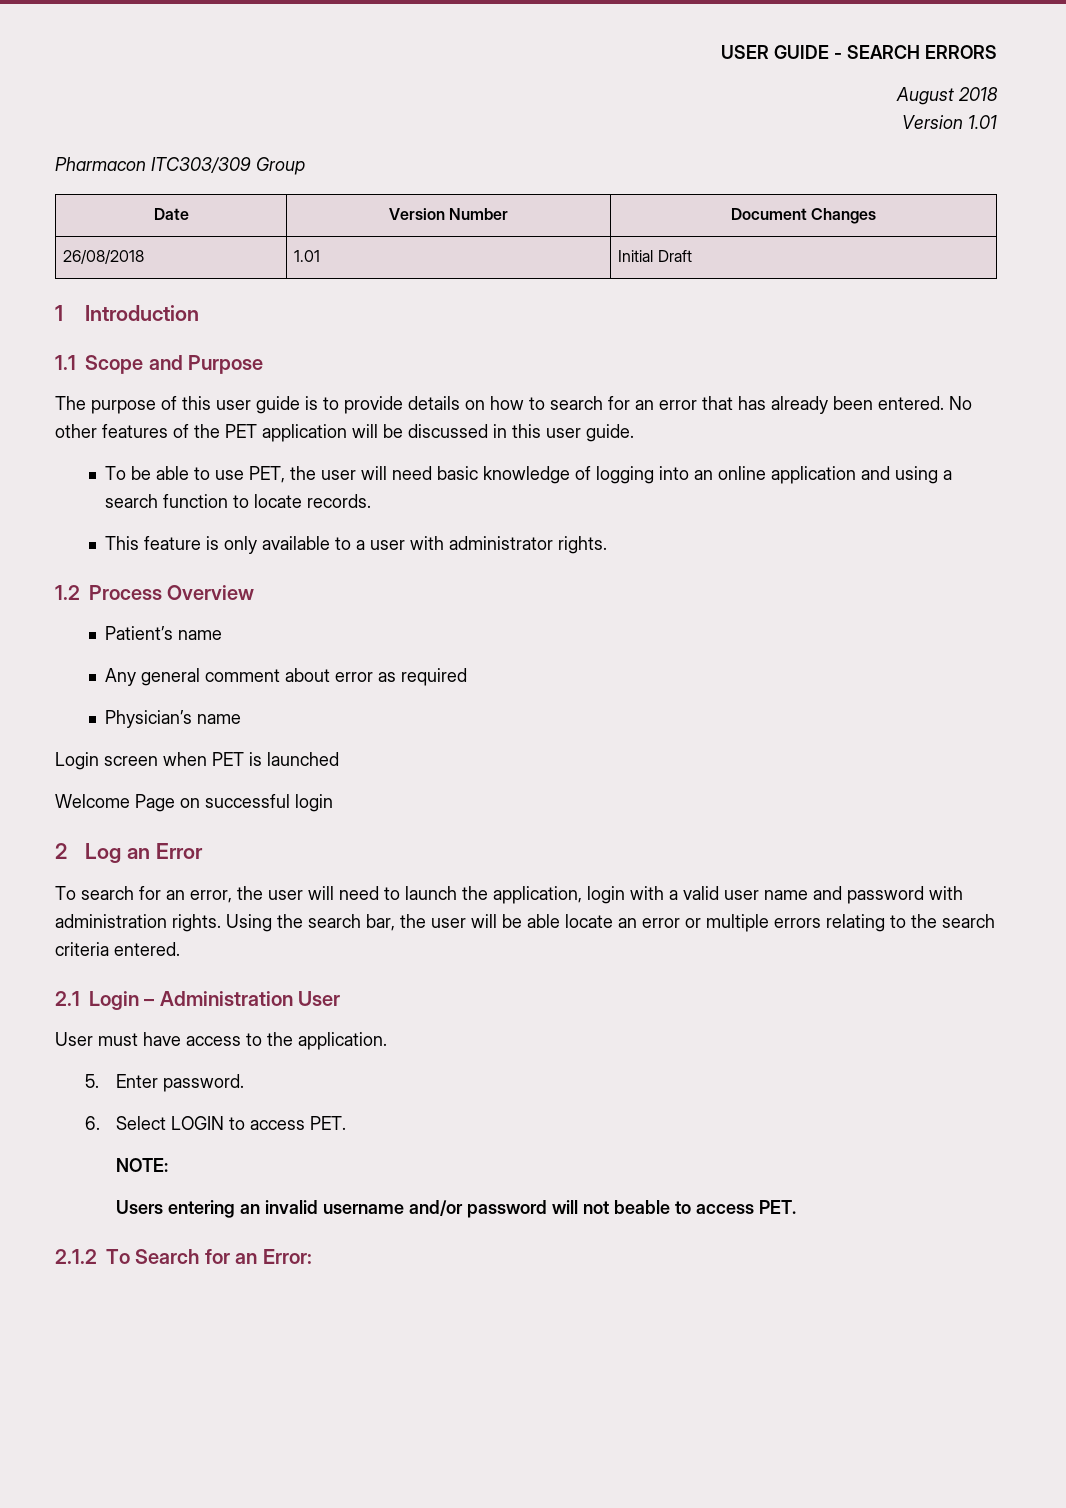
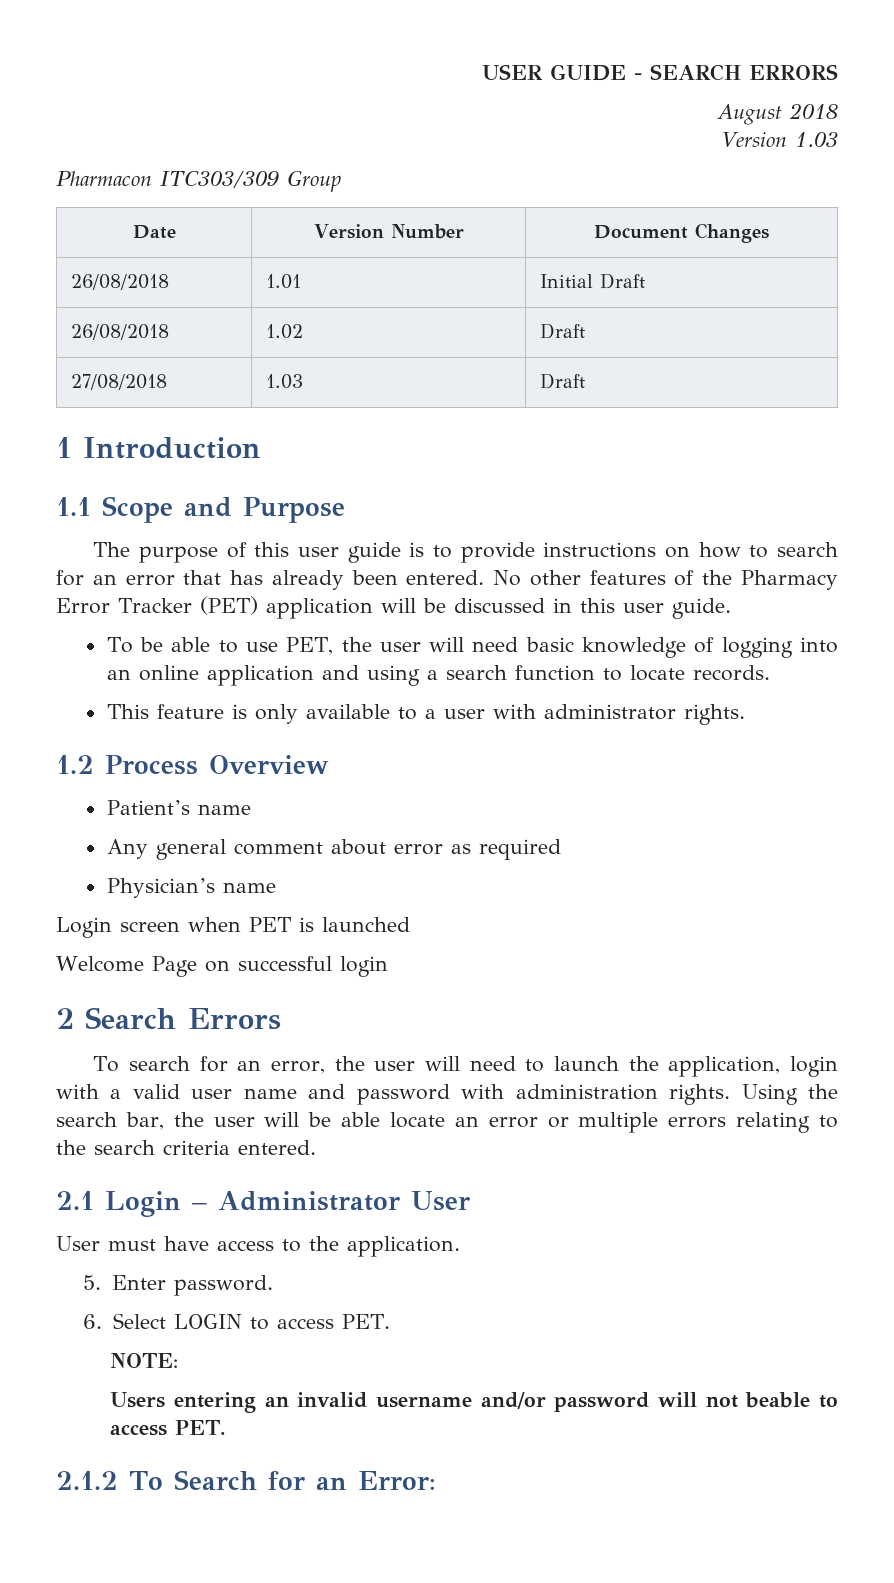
[968,115,997,129] 1.01 -> [795,132,838,147] 1.03
(692, 256) none -> [70,324,169,340] [265,324,303,339] [539,323,585,339] [70,374,167,390] [265,374,303,389] [539,373,585,389] // 26/08/2018 | 1.02 | Draft // 27/08/2018 | 1.03 | Draft
[408,396,460,410] details -> [543,542,657,558] instructions
[225,424,257,438] PET -> [740,570,838,590] [56,596,258,615] Pharmacy Error Tracker (PET)
[85,843,203,863] Log an Error -> [84,1007,281,1030] Search Errors
[159,991,293,1006] Administration -> [217,1191,400,1211] Administrator

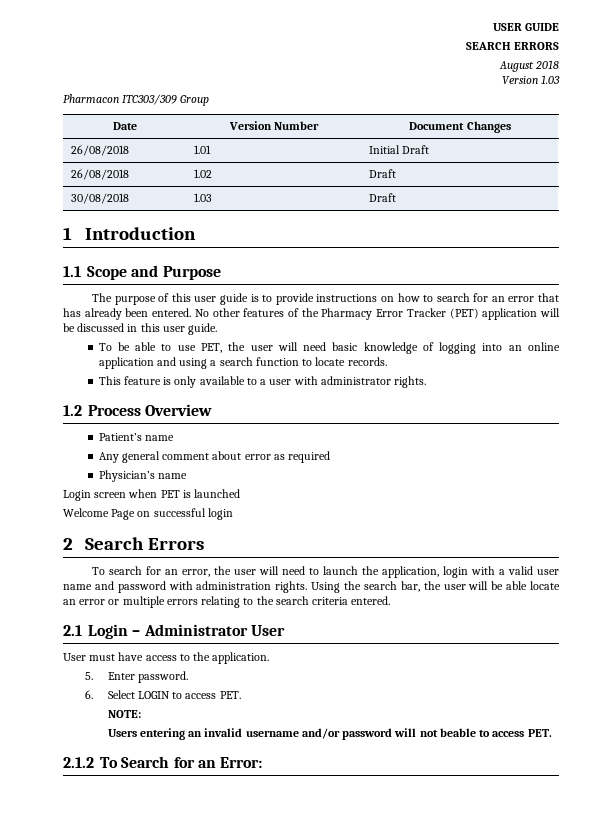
[634,73,642,80] - -> (559, 27) //
[70,374,167,390] 27/08/2018 -> [71,193,130,204] 30/08/2018

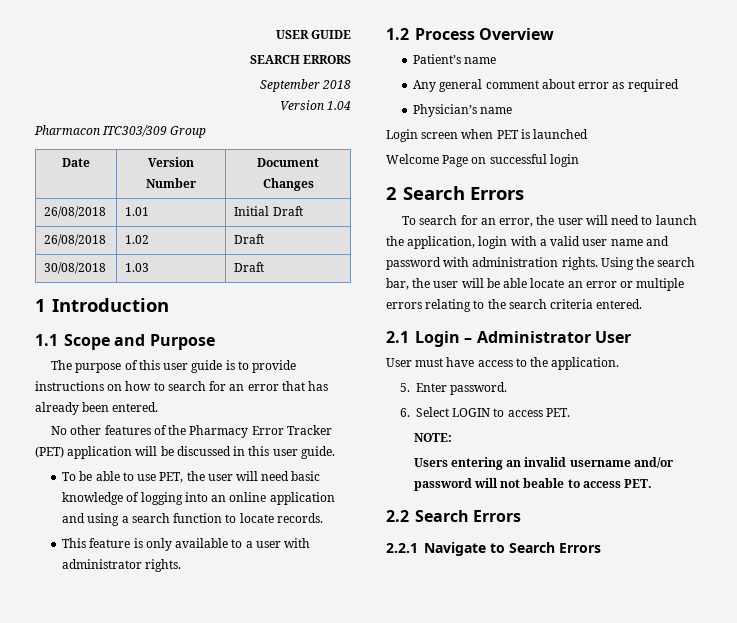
[498,61,534,72] August -> [259,79,320,92] September
[541,75,560,84] 1.03 -> [327,101,351,110] 1.04
(192, 312) none -> (159, 407) //
[63,756,263,768] 2.1.2 To Search for an Error: -> [386,510,522,522] [386,542,601,556] 2.2 Search Errors // 2.2.1 Navigate to Search Errors

